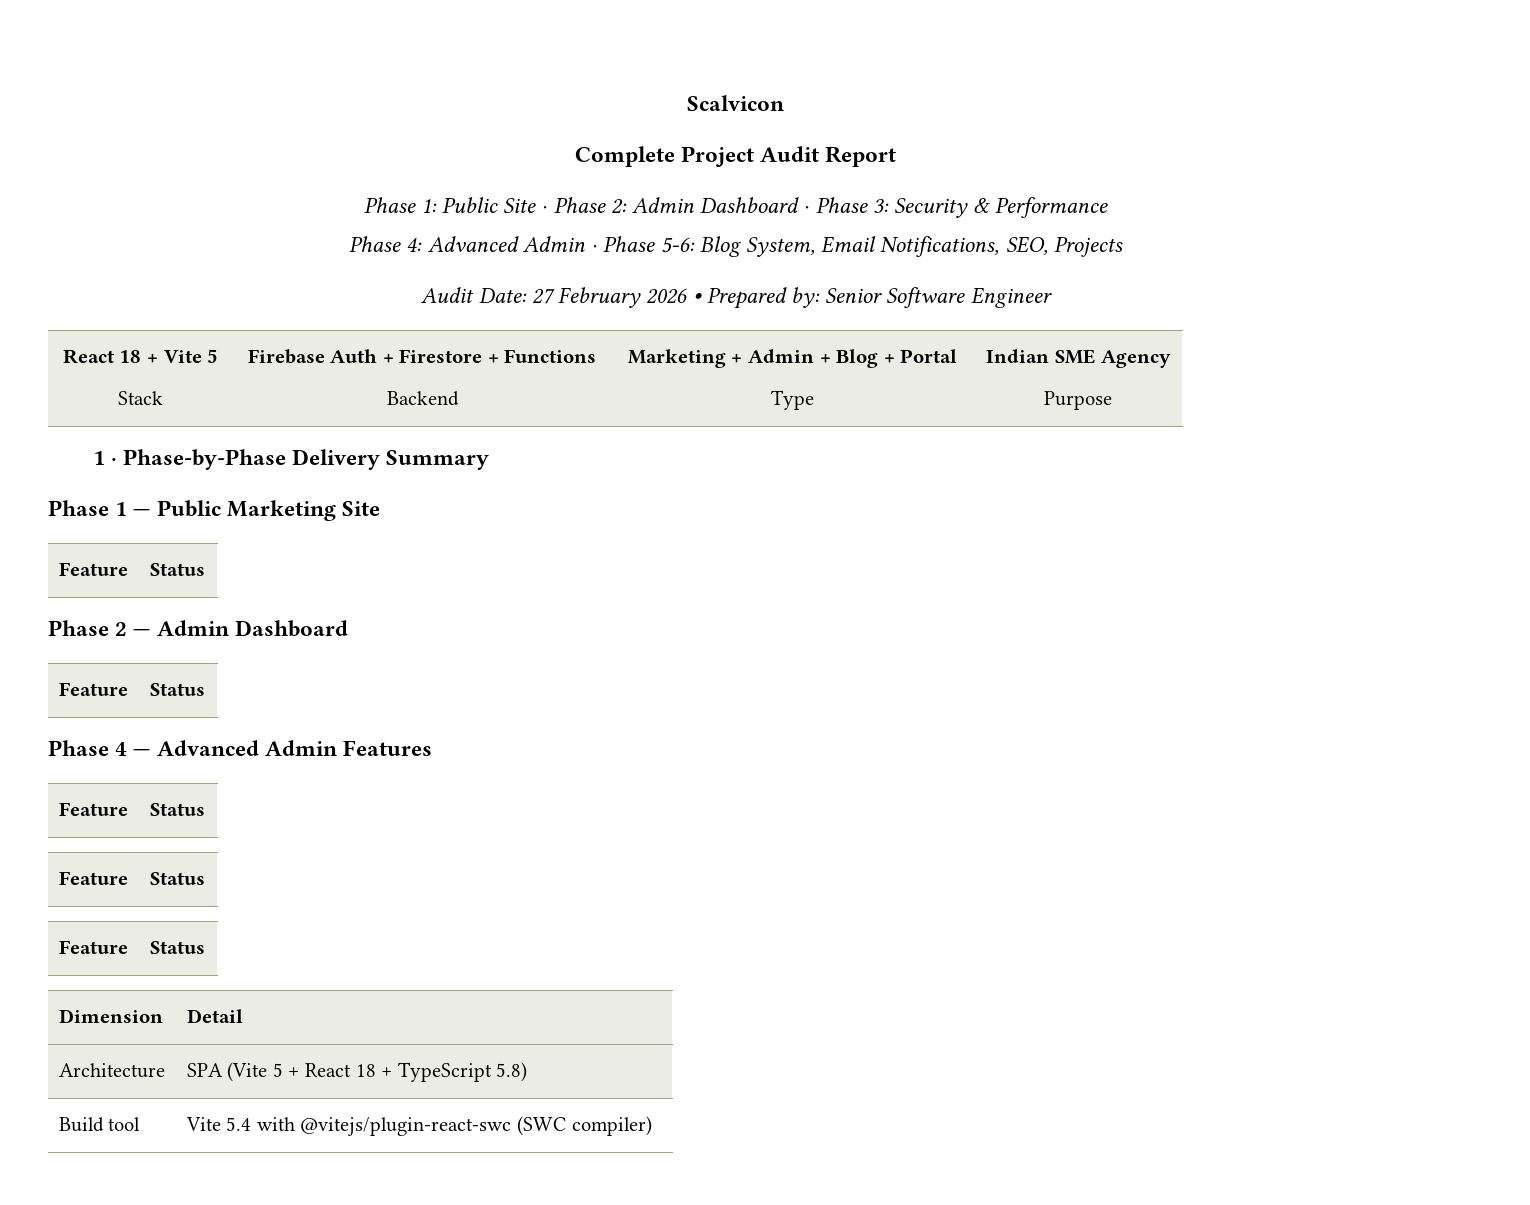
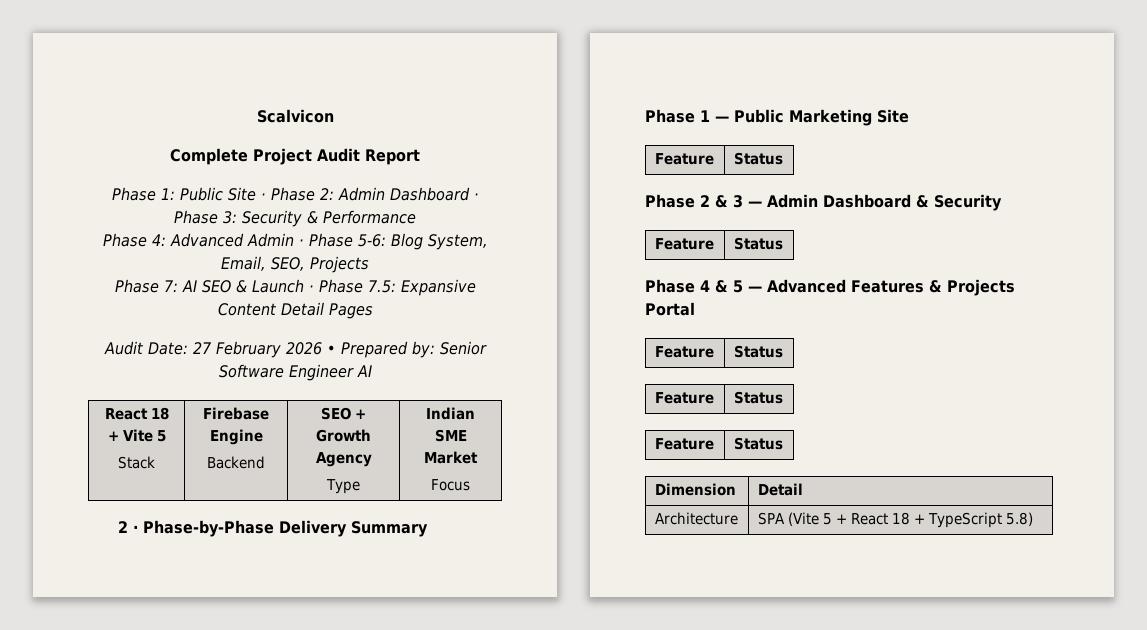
[821,236,1000,257] Email Notifications, -> [221,256,266,271] Email,
(1123, 246) none -> [114,279,476,296] [217,302,373,319] // Phase 7: AI SEO & Launch · Phase 7.5: Expansive Content Detail Pages
(1052, 297) none -> [356,365,372,377] AI
[330,349,597,363] [386,391,459,406] [627,349,958,368] Auth + Firestore + Functions // Backend | Marketing + Admin + Blog + Portal -> [209,429,263,445] [207,456,265,469] [321,407,366,420] [316,429,371,442] [315,452,372,467] Engine // Backend | SEO + Growth Agency
[1100,350,1171,368] [1044,391,1112,410] [92,451,105,465] Agency // Purpose // 1 -> [424,451,478,464] [431,479,470,491] [117,521,128,533] Market // Focus // 2
(128, 629) none -> [715,195,743,208] & 3
(348, 628) none -> [916,194,1002,211] & Security
(128, 749) none -> [715,280,743,293] & 5
[264,740,337,756] Admin -> (846, 286) none
(433, 748) none -> [929,279,1015,296] [645,302,695,316] & Projects Portal
[58,1117,141,1132] [185,1116,652,1136] // Build tool | Vite 5.4 with @vitejs/plugin-react-swc (SWC compiler) -> (1033, 519) none

